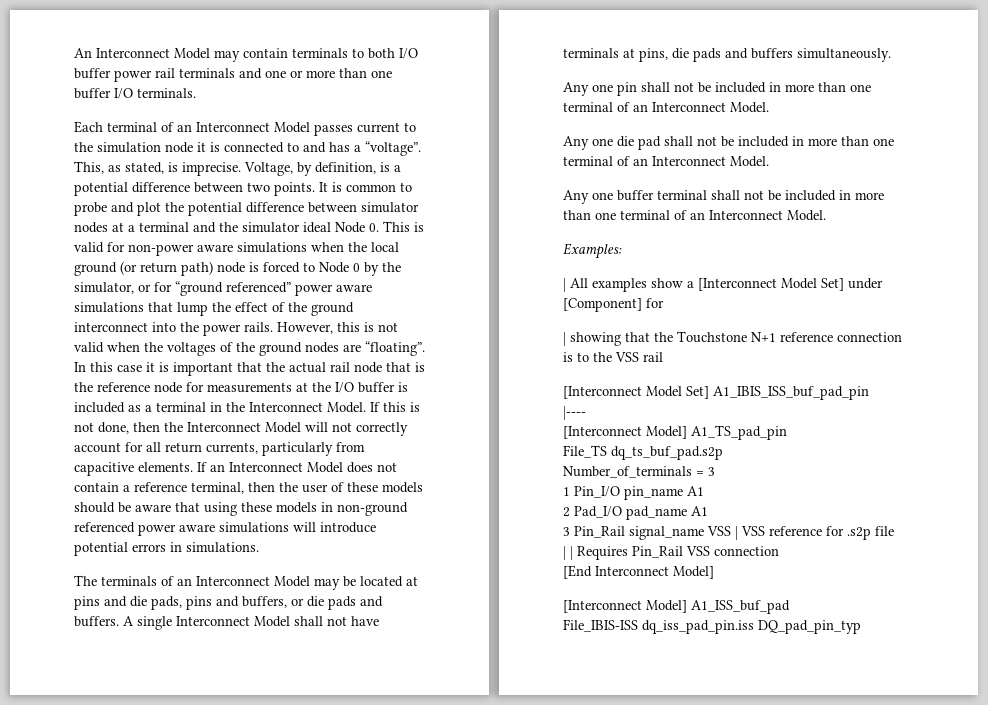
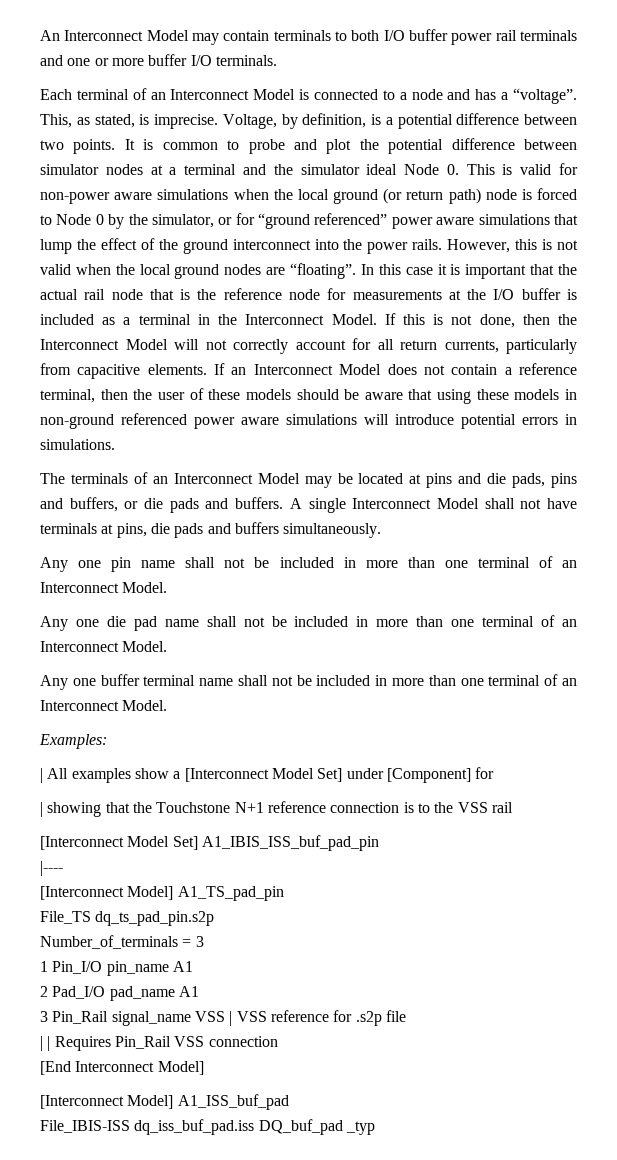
[339,68,392,78] than one -> (144, 62) none
[314,122,416,136] [74,142,206,153] passes current to the simulation node it -> (296, 94) none
(299, 147) none -> [399,89,443,100] a node
[167,342,255,356] voltages of the -> [139,264,171,275] local
(637, 89) none -> [141,560,176,568] name
(661, 143) none -> [164,619,199,627] name
(707, 195) none -> [199,678,234,686] name
[611,446,723,460] dq_ts_buf_pad.s2p -> [95,911,215,926] dq_ts_pad_pin.s2p
[642,620,861,634] dq_iss_pad_pin.iss DQ_pad_pin_typ -> [134,1119,375,1135] dq_iss_buf_pad.iss DQ_buf_pad _typ

